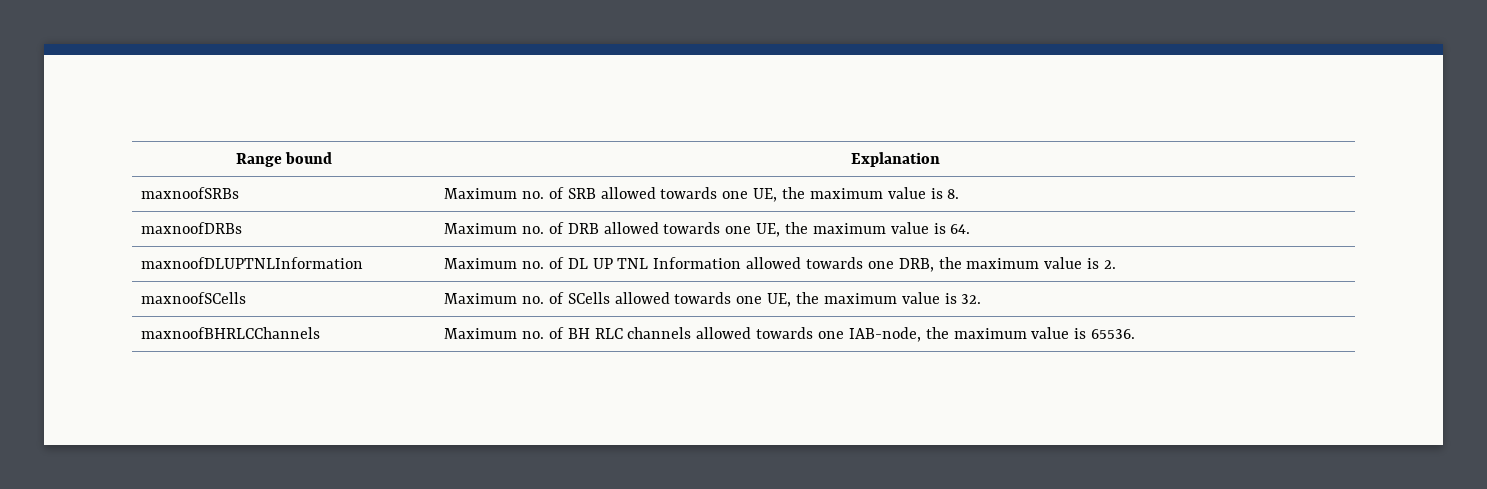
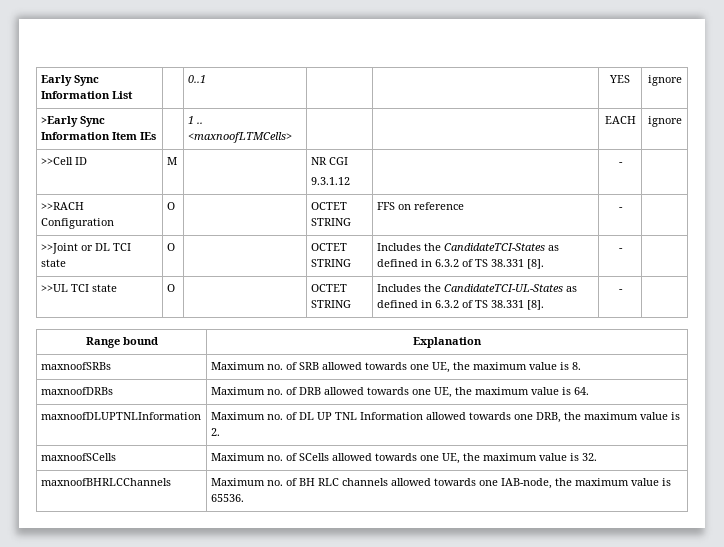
(235, 160) none -> [41,75,100,86] [41,91,134,99] [188,75,207,83] [609,75,630,83] [647,75,682,86] [41,116,106,127] [41,132,157,140] [188,116,204,124] [188,132,293,143] [604,116,636,124] [647,116,682,127] [41,157,88,165] [167,157,178,165] [311,157,349,165] [311,177,351,185] [618,162,623,165] [41,202,85,210] [41,218,115,229] [167,202,176,210] [311,202,348,210] [311,218,352,226] [377,202,465,210] [618,207,623,210] [41,243,132,254] [41,259,67,267] [167,243,176,251] [311,243,348,251] [311,259,352,267] [377,243,560,251] [377,259,545,269] [618,248,623,251] [41,284,118,292] [167,284,176,292] [311,284,348,292] [311,300,352,308] [377,284,578,292] [377,300,545,310] [618,289,623,292] Early Sync Information List | | 0..1 | | | YES | ignore // >Early Sync Information Item IEs | | 1 .. <maxnoofLTMCells> | | | EACH | ignore // >>Cell ID | M | | NR CGI // 9.3.1.12 | | - | // >>RACH Configuration | O | | OCTET STRING | FFS on reference | - | // >>Joint or DL TCI state | O | | OCTET STRING | Includes the CandidateTCI-States as defined in 6.3.2 of TS 38.331 [8]. | - | // >>UL TCI state | O | | OCTET STRING | Includes the CandidateTCI-UL-States as defined in 6.3.2 of TS 38.331 [8]. | - | //

